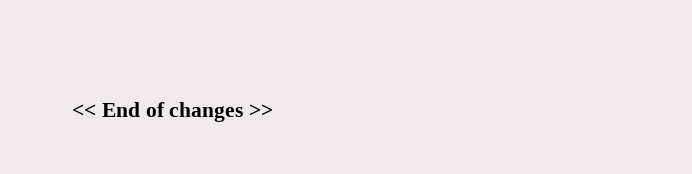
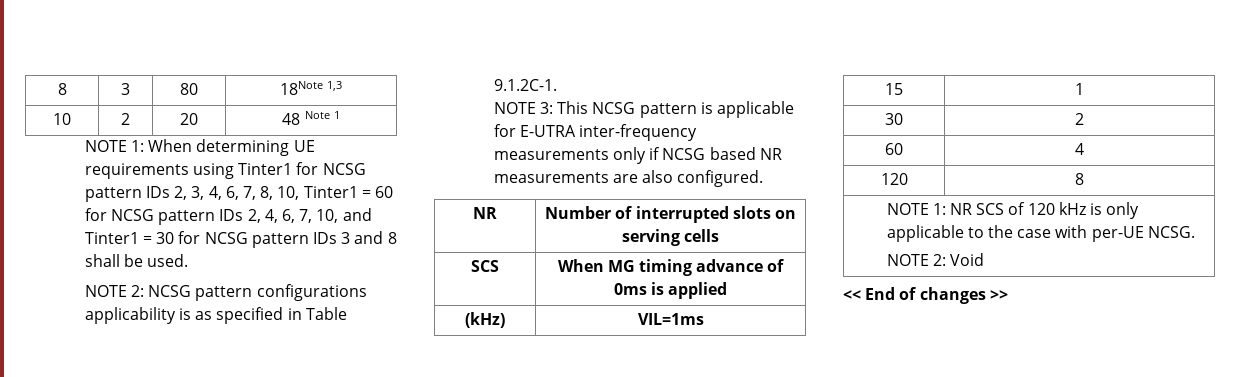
(72, 110) none -> [57,83,67,95] [121,83,130,95] [180,83,198,95] [279,81,343,95] [53,113,71,125] [121,113,130,125] [180,113,198,125] [282,111,340,125] [84,139,315,156] [84,162,366,179] [84,186,393,202] [84,208,372,225] [84,231,397,248] [84,254,189,267] [84,284,367,301] [84,307,347,324] [493,79,557,91] [493,101,794,118] [493,124,698,141] [493,147,782,164] [493,170,764,187] [473,207,497,219] [545,206,796,223] [621,229,720,246] [471,260,499,272] [557,259,785,276] [613,282,728,299] [465,312,505,328] [637,313,704,325] [885,83,903,95] [1075,83,1084,95] [885,113,903,125] [1075,113,1084,125] [885,143,903,155] [1075,143,1084,155] [880,173,908,185] [1075,173,1084,185] [886,202,1140,219] [886,225,1195,242] [886,253,984,266] 8 | 3 | 80 | 18Note 1,3 // 10 | 2 | 20 | 48 Note 1 // NOTE 1: When determining UE requirements using Tinter1 for NCSG pattern IDs 2, 3, 4, 6, 7, 8, 10, Tinter1 = 60 for NCSG pattern IDs 2, 4, 6, 7, 10, and Tinter1 = 30 for NCSG pattern IDs 3 and 8 shall be used. // NOTE 2: NCSG pattern configurations applicability is as specified in Table 9.1.2C-1. // NOTE 3: This NCSG pattern is applicable for E-UTRA inter-frequency measurements only if NCSG based NR measurements are also configured. // NR | Number of interrupted slots on serving cells // SCS | When MG timing advance of 0ms is applied // (kHz) | VIL=1ms // 15 | 1 // 30 | 2 // 60 | 4 // 120 | 8 // NOTE 1: NR SCS of 120 kHz is only applicable to the case with per-UE NCSG. // NOTE 2: Void //

